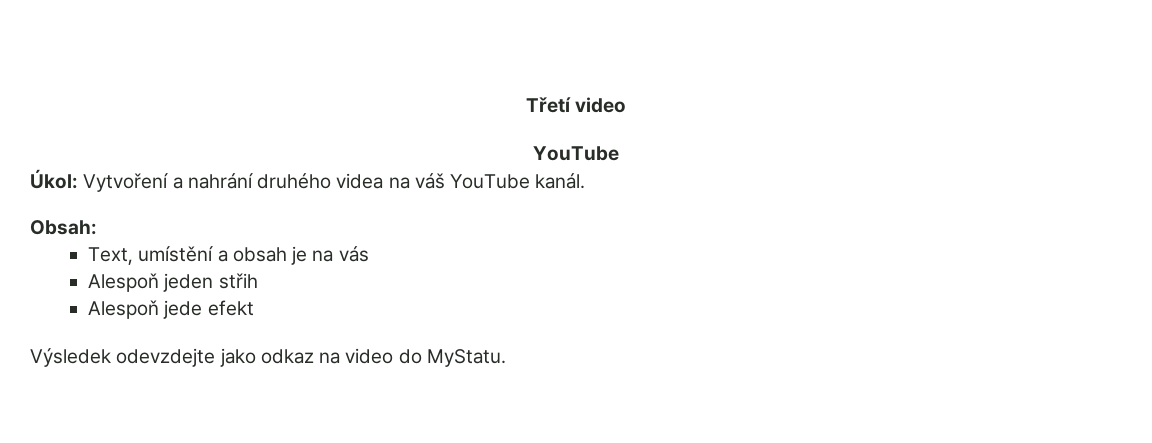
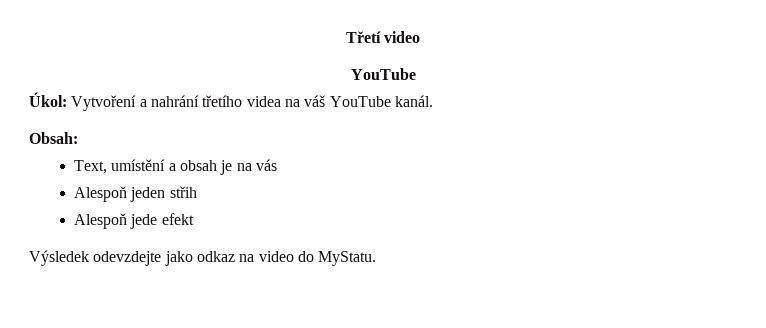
[257,173,332,189] druhého -> [202,95,243,107] třetího

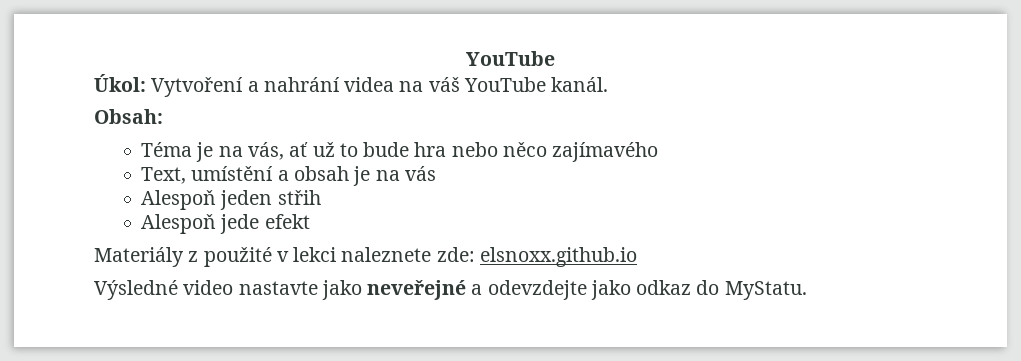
[345,31,421,43] Třetí video // -> (466, 58) none
[202,95,243,107] třetího -> (340, 84) none
(78, 138) none -> [141,142,659,162] // Téma je na vás, ať už to bude hra nebo něco zajímavého
[29,250,89,266] Výsledek -> [94,247,637,267] [94,280,483,300] Materiály z použité v lekci naleznete zde: elsnoxx.github.io // Výsledné video nastavte jako neveřejné a
[239,251,294,262] na video -> (692, 287) none

